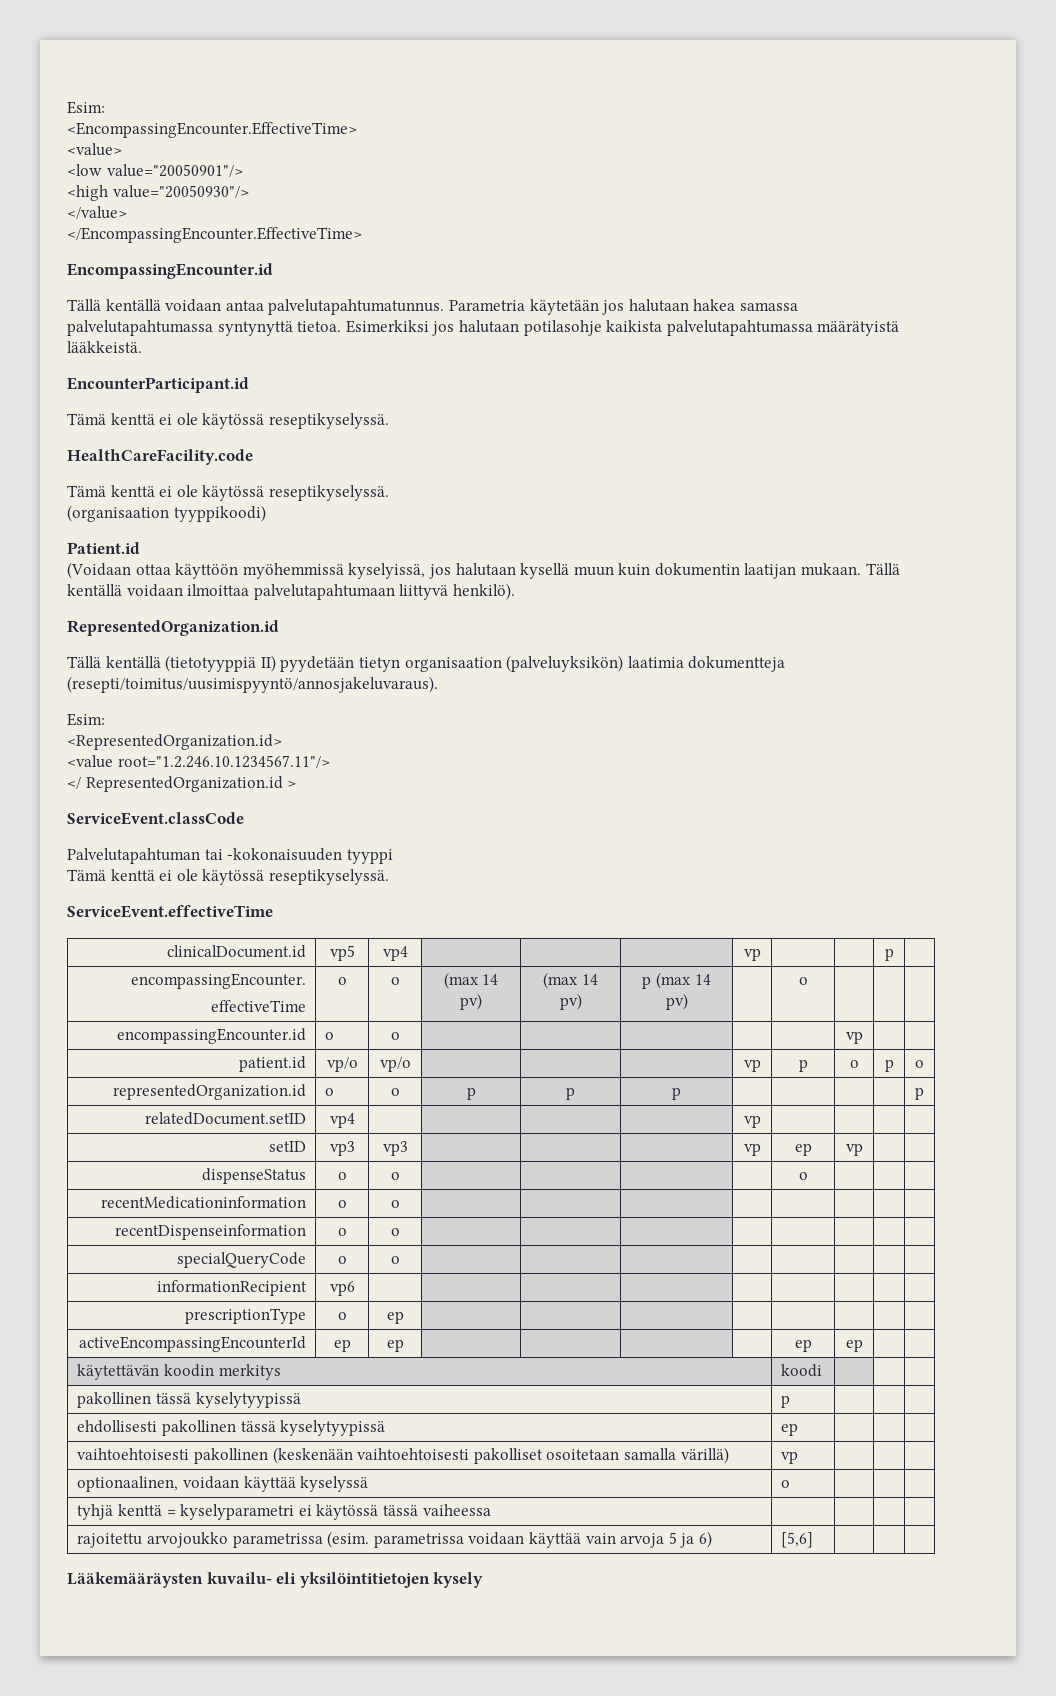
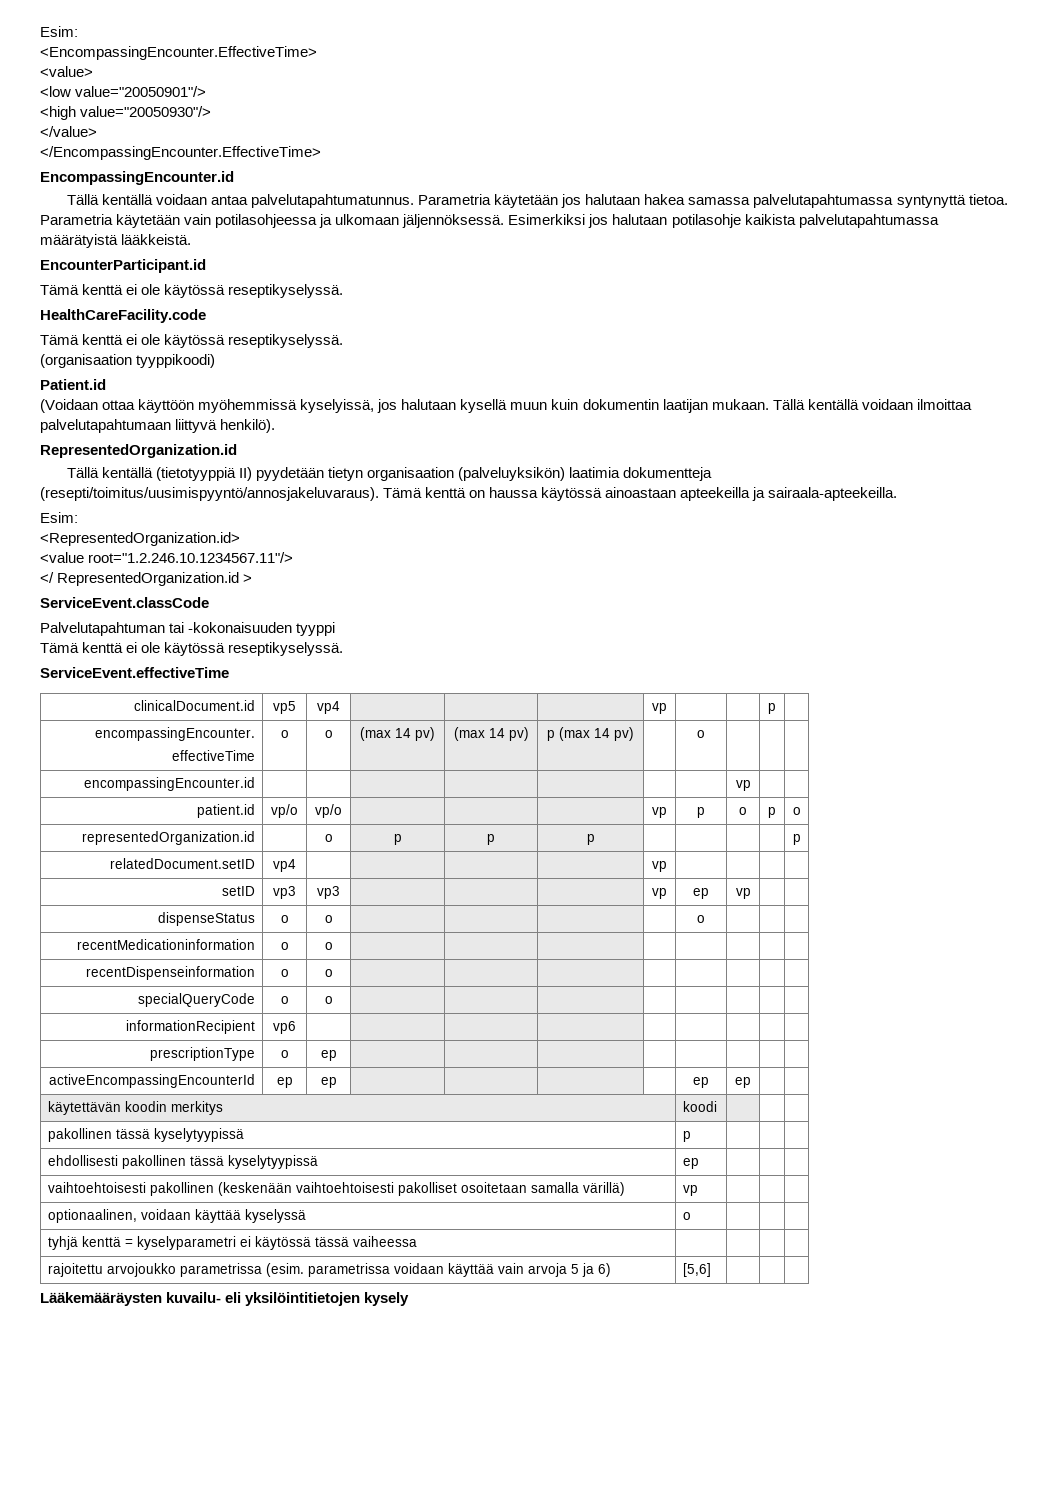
(342, 326) none -> [40,214,505,228] Parametria käytetään vain potilasohjeessa ja ulkomaan jäljennöksessä.
(438, 684) none -> [383,487,898,501] Tämä kenttä on haussa käytössä ainoastaan apteekeilla ja sairaala-apteekeilla.
[325,1032,335,1040] [390,1032,400,1040] o | o -> (256, 784) |
[325,1088,335,1096] o -> (256, 838) none

